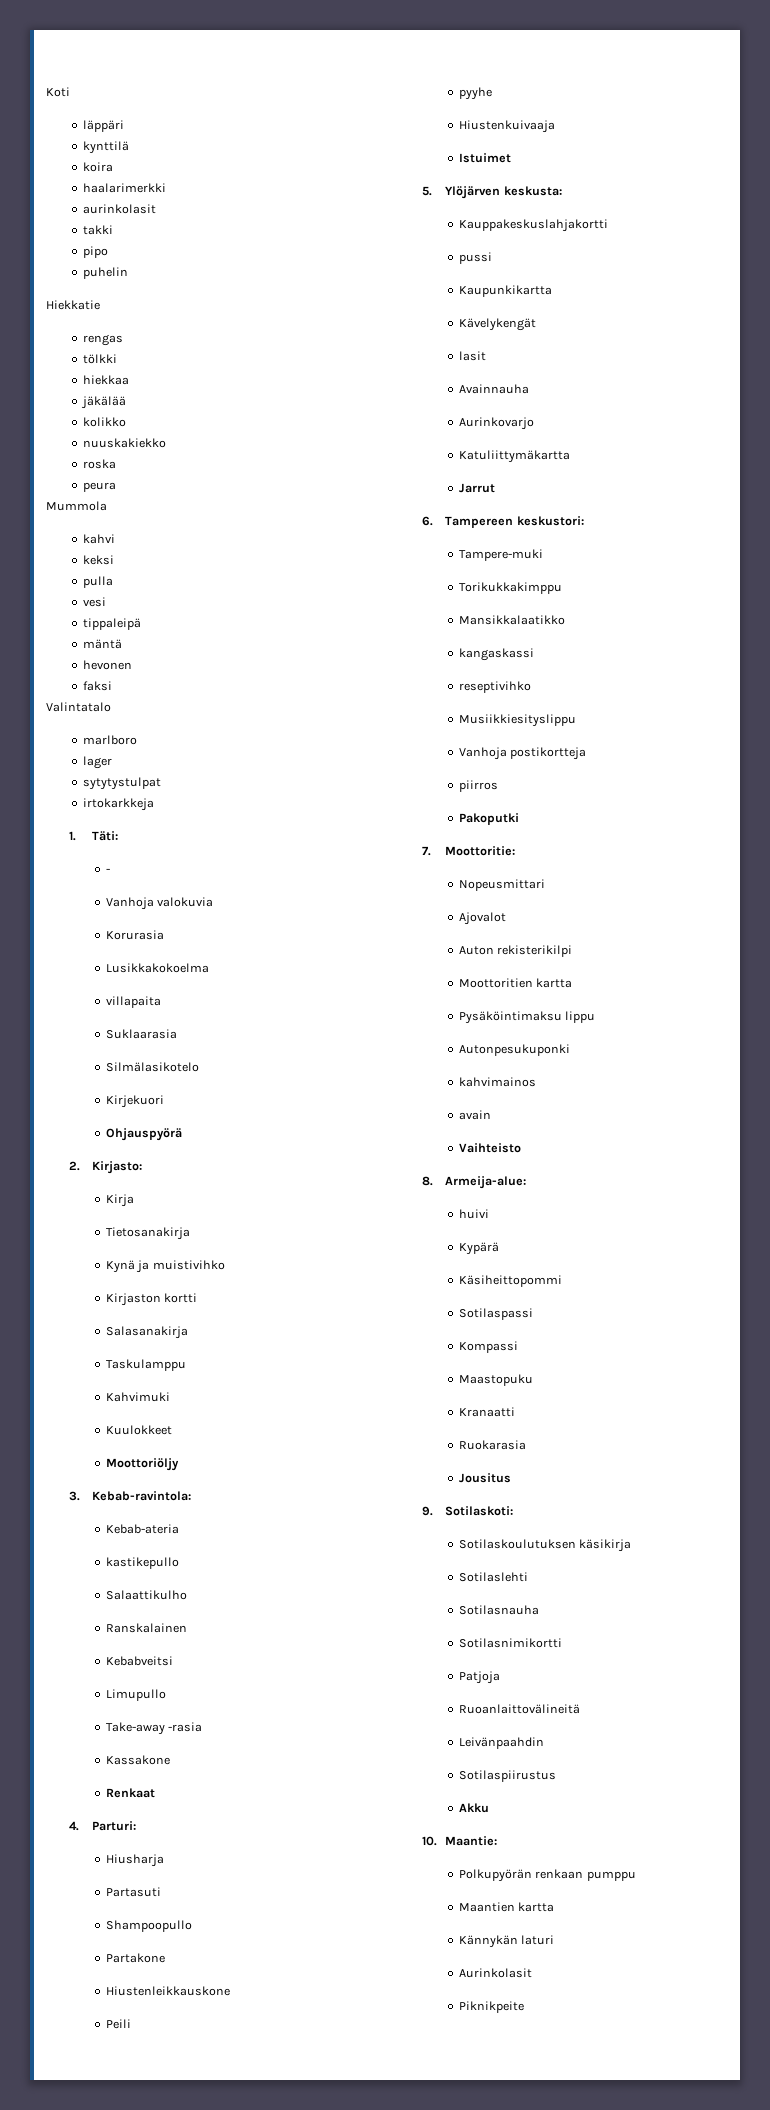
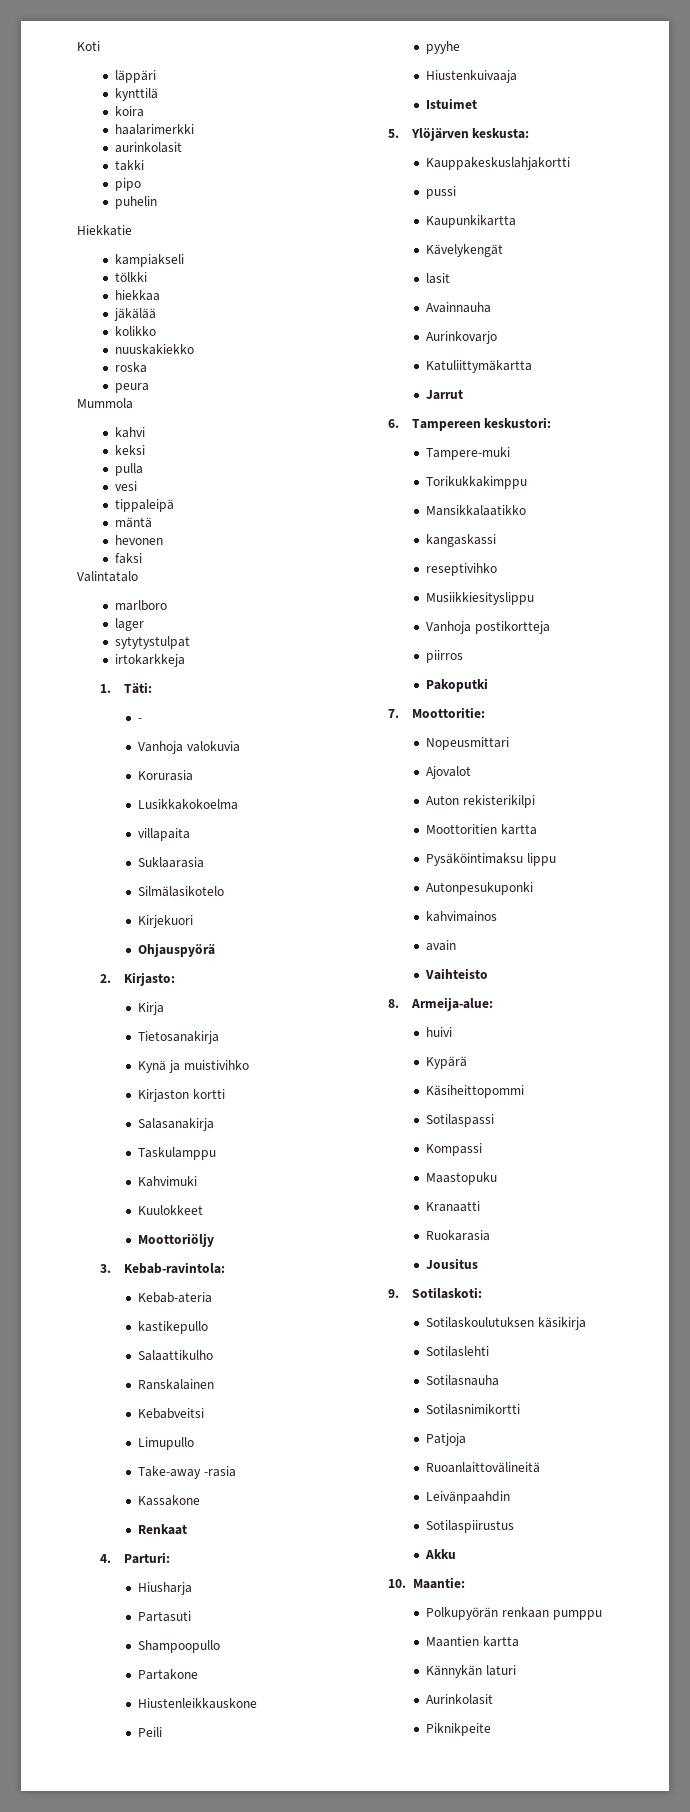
[82,334,123,346] rengas -> [115,254,185,267] kampiakseli

